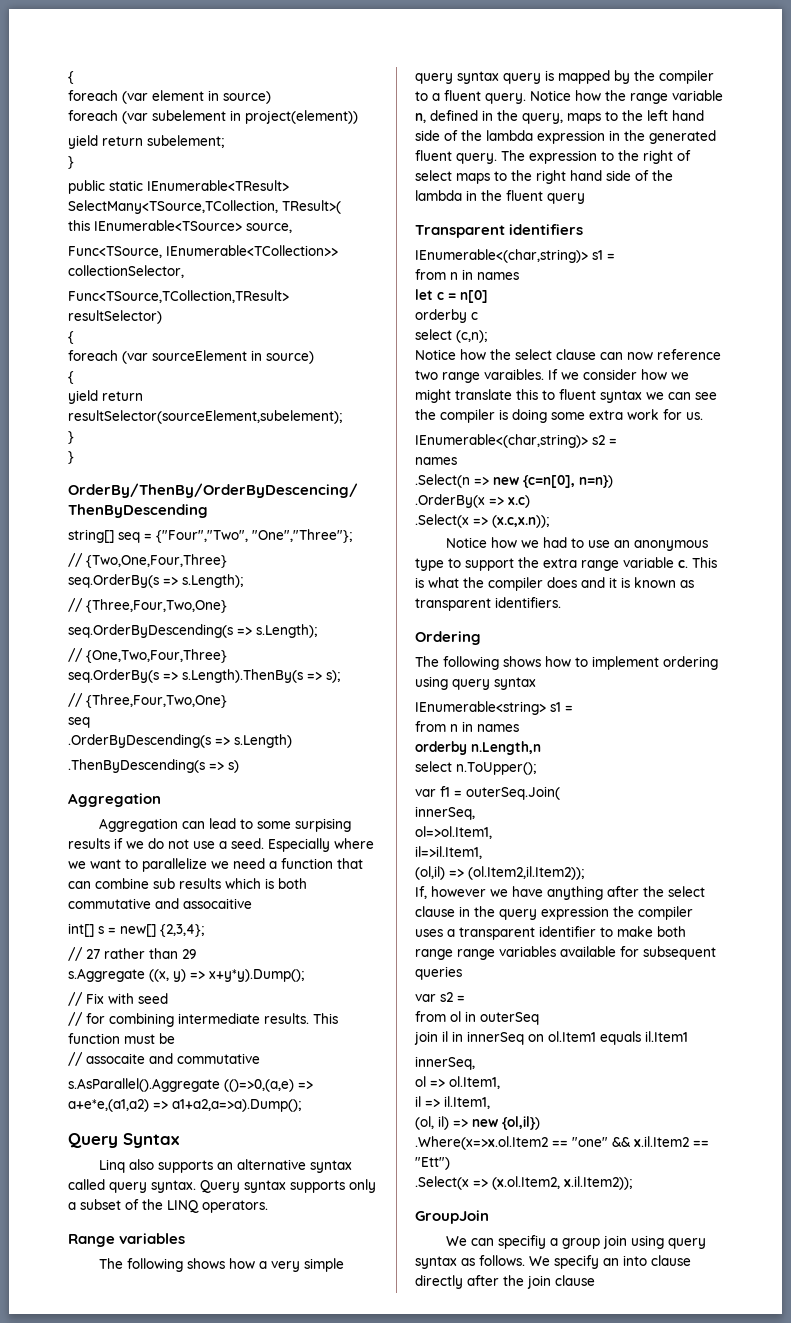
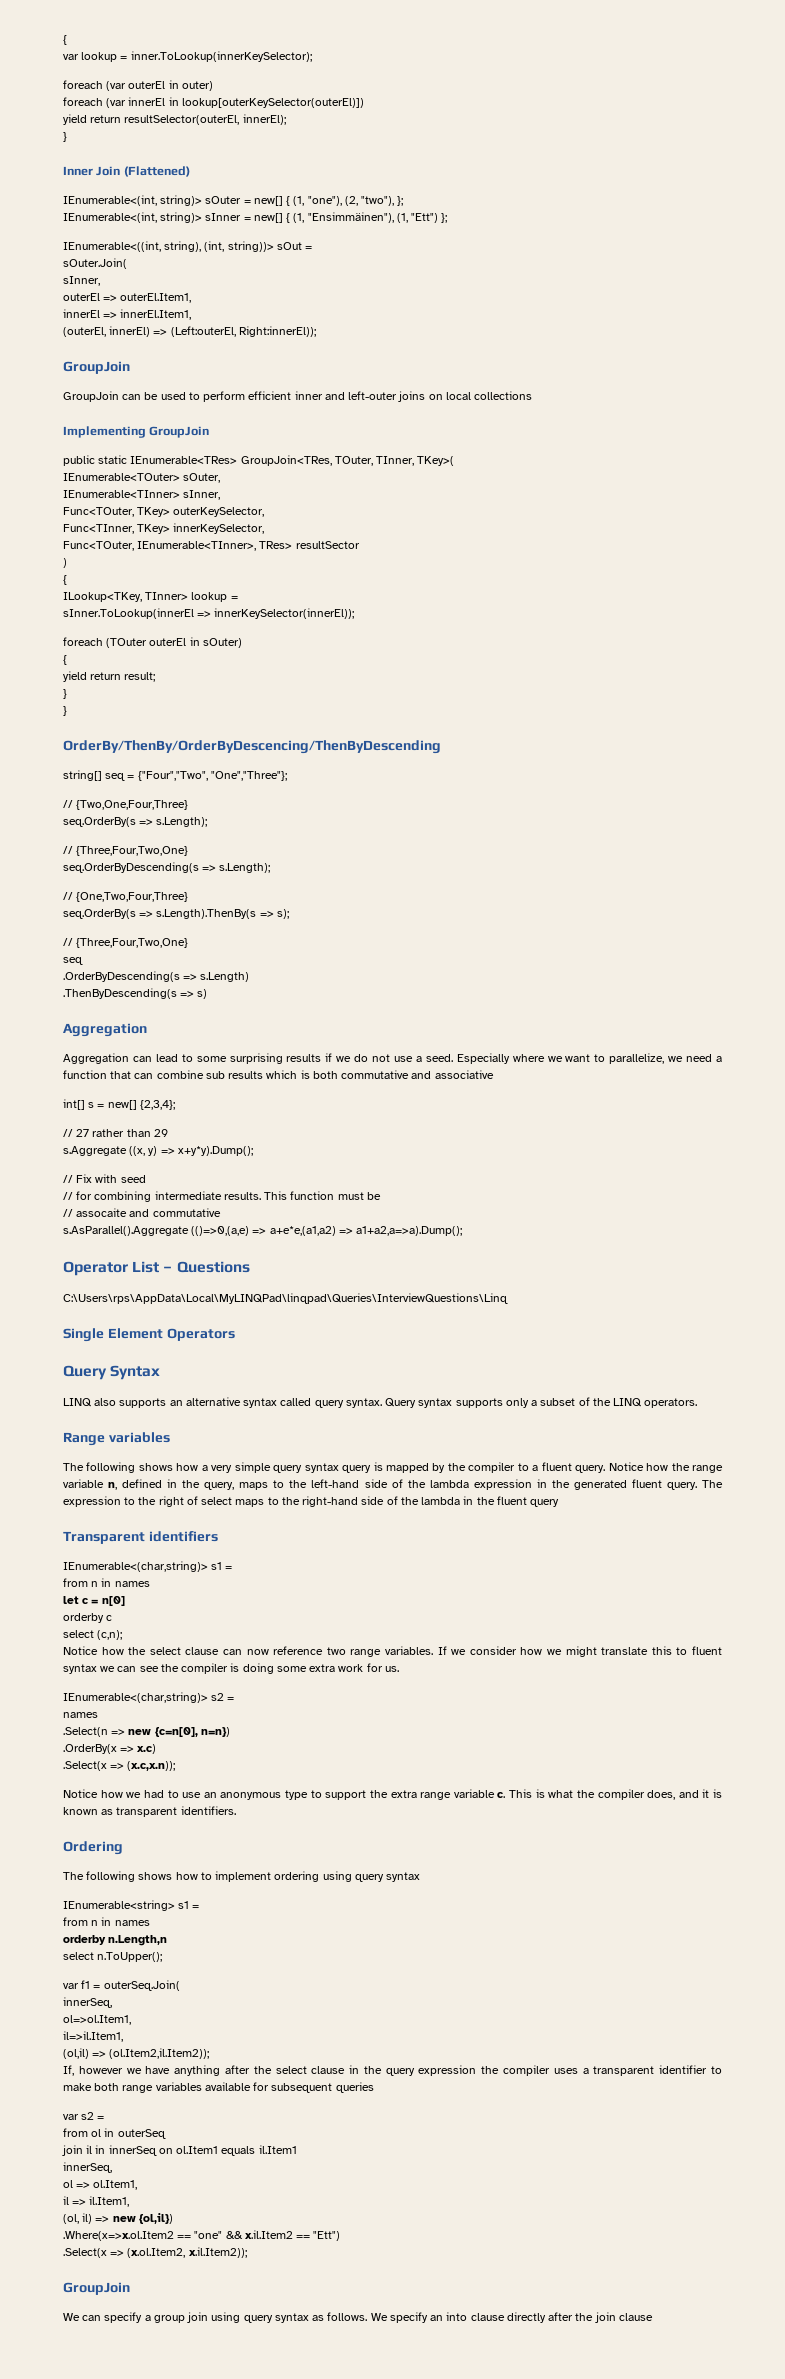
[68,71,74,84] [68,90,271,104] [68,110,358,124] [68,135,224,149] [68,156,74,169] [68,180,289,194] [68,200,341,214] [68,220,292,233] [68,245,338,258] [68,265,184,278] [68,290,289,303] [68,310,162,324] [68,331,74,344] [68,350,314,364] { // foreach (var element in source) // foreach (var subelement in project(element)) // yield return subelement; // } // public static IEnumerable<TResult> SelectMany<TSource,TCollection, TResult>( // this IEnumerable<TSource> source, // Func<TSource, IEnumerable<TCollection>> collectionSelector, // Func<TSource,TCollection,TResult> resultSelector) // { // foreach (var sourceElement in source) -> [63,35,67,45] [63,51,312,62] [63,80,213,91] [63,97,364,108] [63,114,286,125] [63,132,67,142] [63,166,190,177] [63,195,404,206] [63,212,448,223] [63,241,313,252] [63,258,127,269] [63,276,100,286] [63,293,192,303] [63,309,192,320] [63,326,316,337] [63,361,130,374] [63,391,533,402] [63,426,210,438] [63,455,455,466] [63,473,221,483] [63,490,221,500] [63,507,265,517] [63,523,265,534] [63,541,360,551] [63,558,67,568] [63,575,67,585] [63,592,238,602] [63,608,355,619] [63,637,242,648] { // var lookup = inner.ToLookup(innerKeySelector); // foreach (var outerEl in outer) // foreach (var innerEl in lookup[outerKeySelector(outerEl)]) // yield return resultSelector(outerEl, innerEl); // } // Inner Join (Flattened) // IEnumerable<(int, string)> sOuter = new[] { (1, "one"), (2, "two"), }; // IEnumerable<(int, string)> sInner = new[] { (1, "Ensimmäinen"), (1, "Ett") }; // IEnumerable<((int, string), (int, string))> sOut = // sOuter.Join( // sInner, // outerEl => outerEl.Item1, // innerEl => innerEl.Item1, // (outerEl, innerEl) => (Left:outerEl, Right:innerEl)); // GroupJoin // GroupJoin can be used to perform efficient inner and left-outer joins on local collections // Implementing GroupJoin // public static IEnumerable<TRes> GroupJoin<TRes, TOuter, TInner, TKey>( // IEnumerable<TOuter> sOuter, // IEnumerable<TInner> sInner, // Func<TOuter, TKey> outerKeySelector, // Func<TInner, TKey> innerKeySelector, // Func<TOuter, IEnumerable<TInner>, TRes> resultSector // ) // { // ILookup<TKey, TInner> lookup = // sInner.ToLookup(innerEl => innerKeySelector(innerEl)); // foreach (TOuter outerEl in sOuter)
[68,410,342,424] resultSelector(sourceElement,subelement); -> [124,672,156,682] result;
[295,818,352,832] surpising -> [229,1053,283,1064] surprising
[142,858,207,872] parallelize -> [609,1053,665,1064] parallelize,
[183,898,252,909] assocaitive -> [434,1070,494,1079] associative
(301, 1105) none -> [63,1261,250,1276] [63,1293,508,1304] [63,1328,235,1342] // Operator List – Questions // C:\Users\rps\AppData\Local\MyLINQPad\linqpad\Queries\InterviewQuestions\Linq // Single Element Operators
[99,1159,126,1173] Linq -> [63,1398,92,1407] LINQ
[647,110,704,121] left hand -> [311,1479,360,1488] left-hand
[536,170,602,184] right hand -> [302,1496,359,1507] right-hand
[484,369,544,380] varaibles. -> [385,1646,433,1655] variables.
[547,577,577,588] does -> [647,1790,676,1800] does,
[457,949,495,960] range -> (154, 2089) none
[498,1235,547,1249] specifiy -> [104,2312,143,2323] specify

